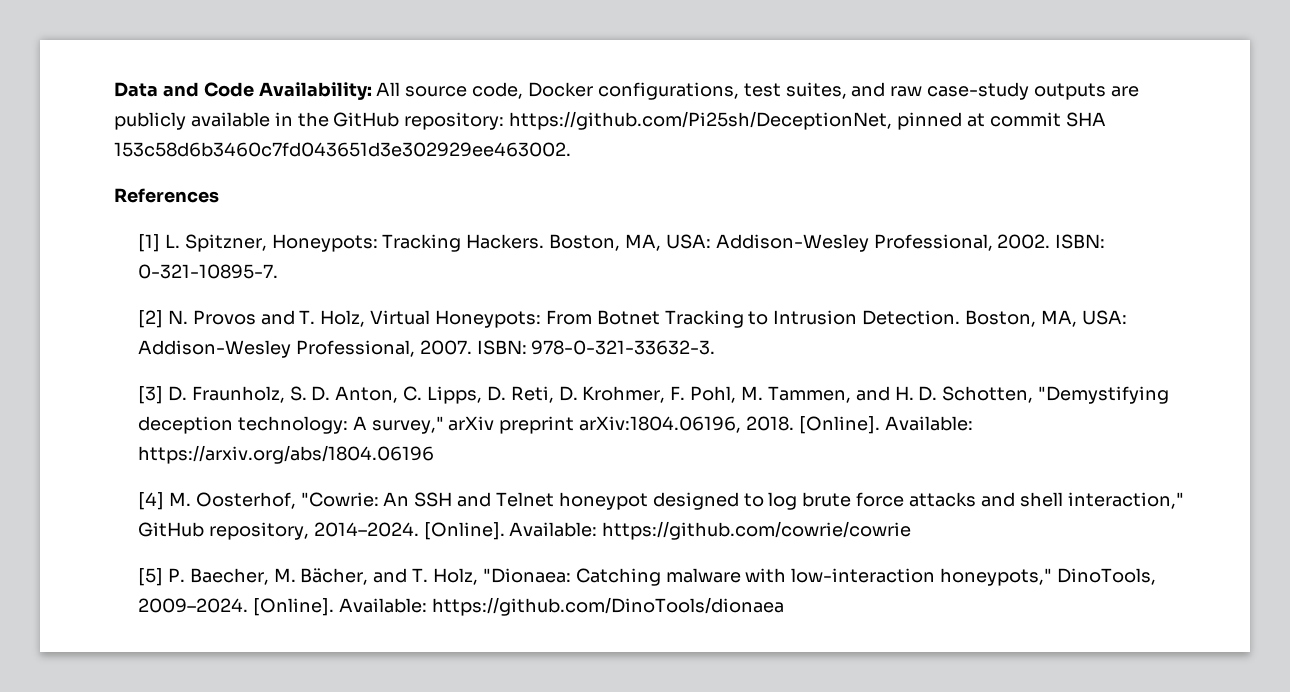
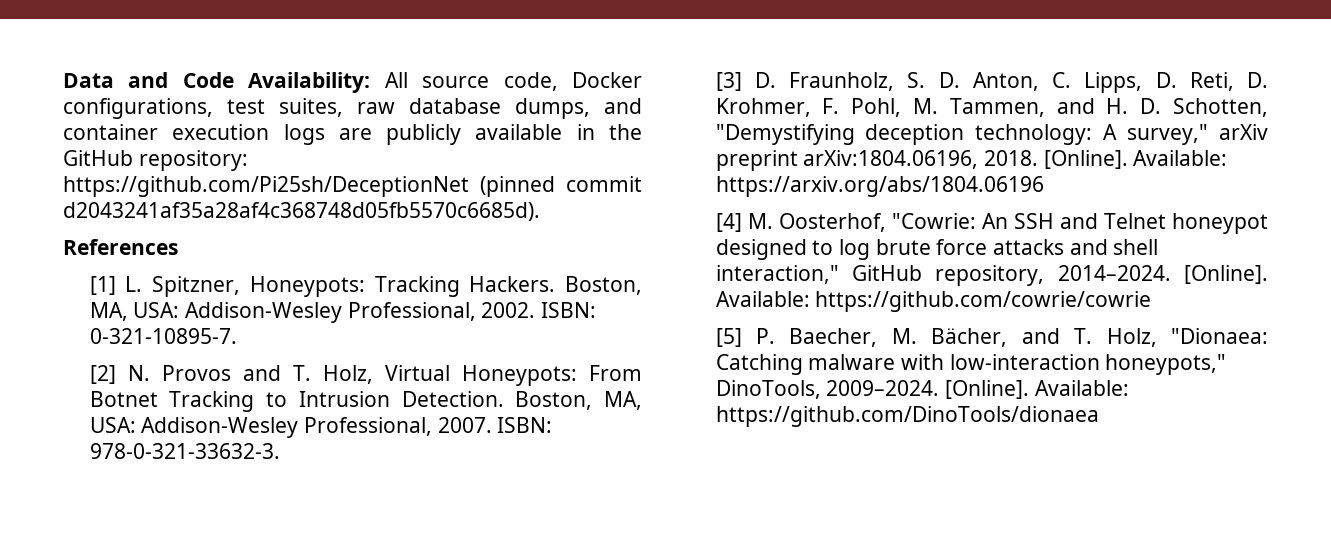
[851,82,1107,100] and raw case-study outputs -> [357,98,642,119] [63,124,325,145] raw database dumps, and container execution logs
[509,111,1106,130] [114,142,571,157] https://github.com/Pi25sh/DeceptionNet, pinned at commit SHA 153c58d6b3460c7fd043651d3e302929ee463002. -> [63,176,642,197] [63,202,540,221] https://github.com/Pi25sh/DeceptionNet (pinned commit d2043241af35a28af4c368748d05fb5570c6685d).

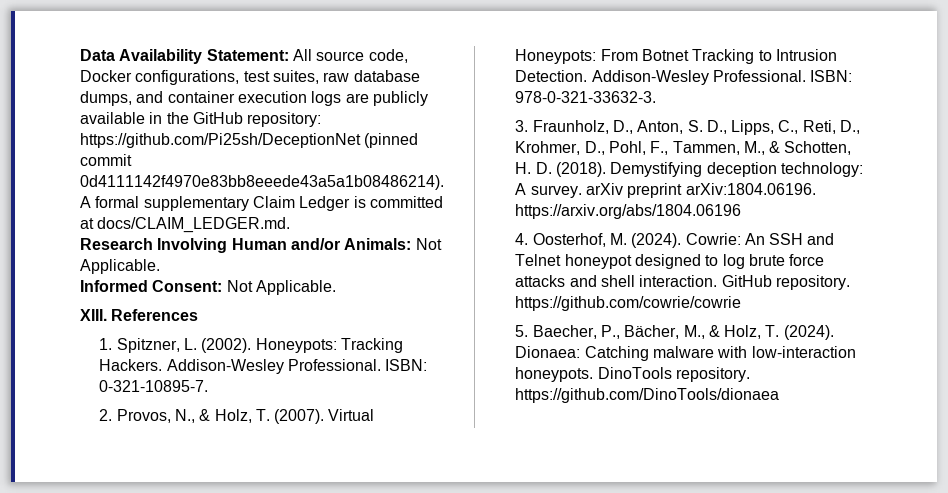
[128,72,371,93] and Code Availability: -> [119,49,289,64] Availability Statement:
[63,202,540,221] [63,239,178,255] [89,276,643,297] [89,302,596,323] [89,328,237,344] [89,365,373,384] d2043241af35a28af4c368748d05fb5570c6685d). // References // [1] L. Spitzner, Honeypots: Tracking Hackers. Boston, MA, USA: Addison-Wesley Professional, 2002. ISBN: 0-321-10895-7. // [2] N. Provos and T. Holz, -> [80,175,444,190] [80,196,443,211] [80,217,291,233] [80,238,442,253] [80,259,160,274] [80,280,336,295] [80,309,199,321] [99,338,403,353] [99,359,428,374] [99,380,209,392] [99,409,325,424] 0d4111142f4970e83bb8eeede43a5a1b08486214). A formal supplementary Claim Ledger is committed at docs/CLAIM_LEDGER.md. // Research Involving Human and/or Animals: Not Applicable. // Informed Consent: Not Applicable. // XIII. References // 1. Spitzner, L. (2002). Honeypots: Tracking Hackers. Addison-Wesley Professional. ISBN: 0-321-10895-7. // 2. Provos, N., & Holz, T. (2007).
[515,391,642,410] [89,417,553,438] [89,443,280,459] [715,72,1268,93] [715,98,1268,117] [715,124,855,145] Boston, MA, USA: Addison-Wesley Professional, 2007. ISBN: 978-0-321-33632-3. // [3] D. Fraunholz, S. D. Anton, C. Lipps, D. Reti, D. Krohmer, F. Pohl, M. Tammen, and H. D. Schotten, "Demystifying -> [591,70,853,85] [515,91,657,103] [515,120,861,135] [515,141,852,155] [515,162,703,177] Addison-Wesley Professional. ISBN: 978-0-321-33632-3. // 3. Fraunholz, D., Anton, S. D., Lipps, C., Reti, D., Krohmer, D., Pohl, F., Tammen, M., & Schotten, H. D. (2018). Demystifying
[1127,124,1209,145] survey," -> [530,185,582,198] survey.
[803,150,1228,169] [715,176,1044,197] [715,213,976,232] arXiv:1804.06196, 2018. [Online]. Available: https://arxiv.org/abs/1804.06196 // [4] M. Oosterhof, "Cowrie: -> [685,183,816,195] [515,204,742,219] [515,233,741,248] arXiv:1804.06196. https://arxiv.org/abs/1804.06196 // 4. Oosterhof, M. (2024). Cowrie:
[715,265,1268,286] [715,291,1152,312] [715,328,1268,347] [715,354,1227,375] [715,380,1129,399] interaction," GitHub repository, 2014–2024. [Online]. Available: https://github.com/cowrie/cowrie // [5] P. Baecher, M. Bächer, and T. Holz, "Dionaea: Catching malware with low-interaction honeypots," DinoTools, 2009–2024. [Online]. Available: -> [639,275,850,290] [515,296,742,311] [515,325,834,340] [515,346,856,361] [515,367,750,382] interaction. GitHub repository. https://github.com/cowrie/cowrie // 5. Baecher, P., Bächer, M., & Holz, T. (2024). Dionaea: Catching malware with low-interaction honeypots. DinoTools repository.

